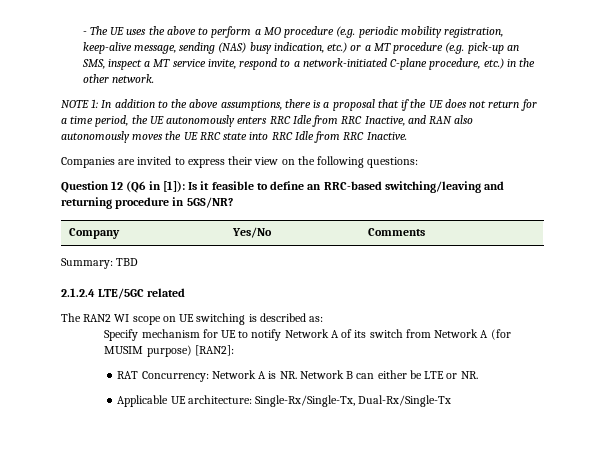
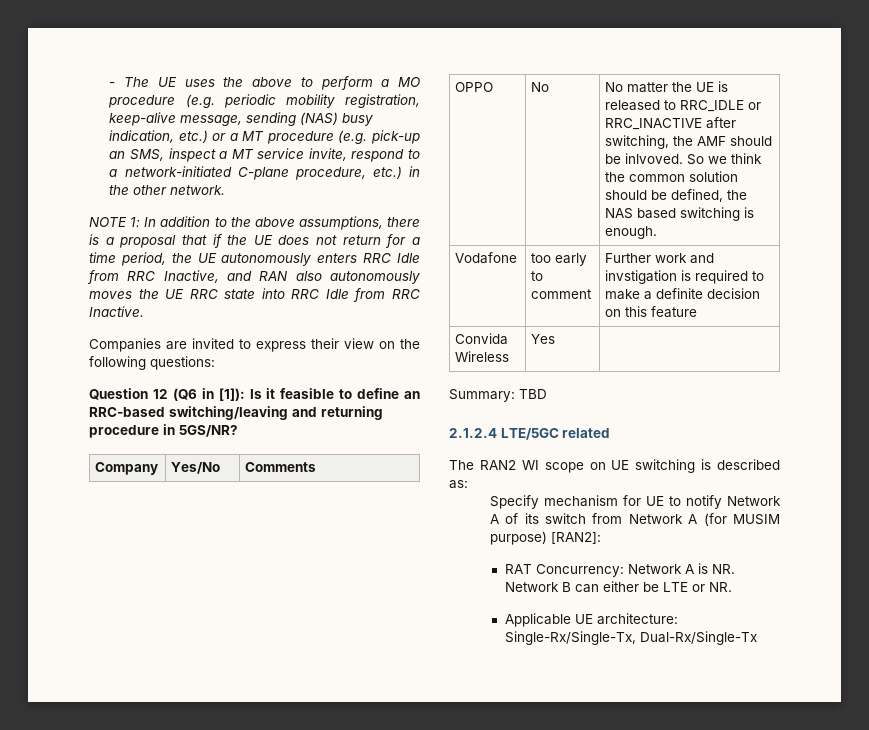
(425, 232) none -> [455,82,494,92] [531,82,550,92] [605,81,729,93] [605,100,762,112] [605,117,737,130] [605,135,773,149] [605,153,763,165] [605,171,739,182] [605,189,748,202] [605,207,755,221] [605,226,658,239] [455,252,518,264] [531,253,588,266] [531,271,544,281] [531,289,593,299] [605,253,715,264] [605,270,765,284] [605,288,761,300] [605,306,698,318] [455,333,509,345] [455,351,510,362] [531,334,556,344] // OPPO | No | No matter the UE is released to RRC_IDLE or RRC_INACTIVE after switching, the AMF should be inlvoved. So we think the common solution should be defined, the NAS based switching is enough. // Vodafone | too early to comment | Further work and invstigation is required to make a definite decision on this feature // Convida Wireless | Yes |

